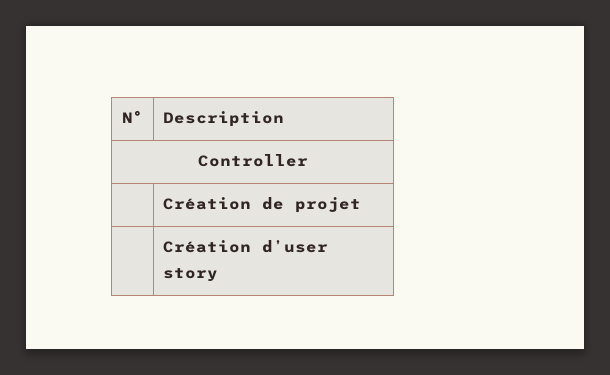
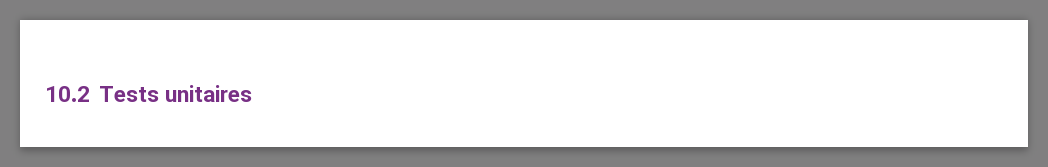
[121,110,144,123] [162,111,284,127] [197,154,308,167] [162,197,361,213] [162,240,328,253] [162,268,218,282] N° | Description // Controller // | Création de projet // | Création d’user story -> [45,85,252,102] 10.2 Tests unitaires

